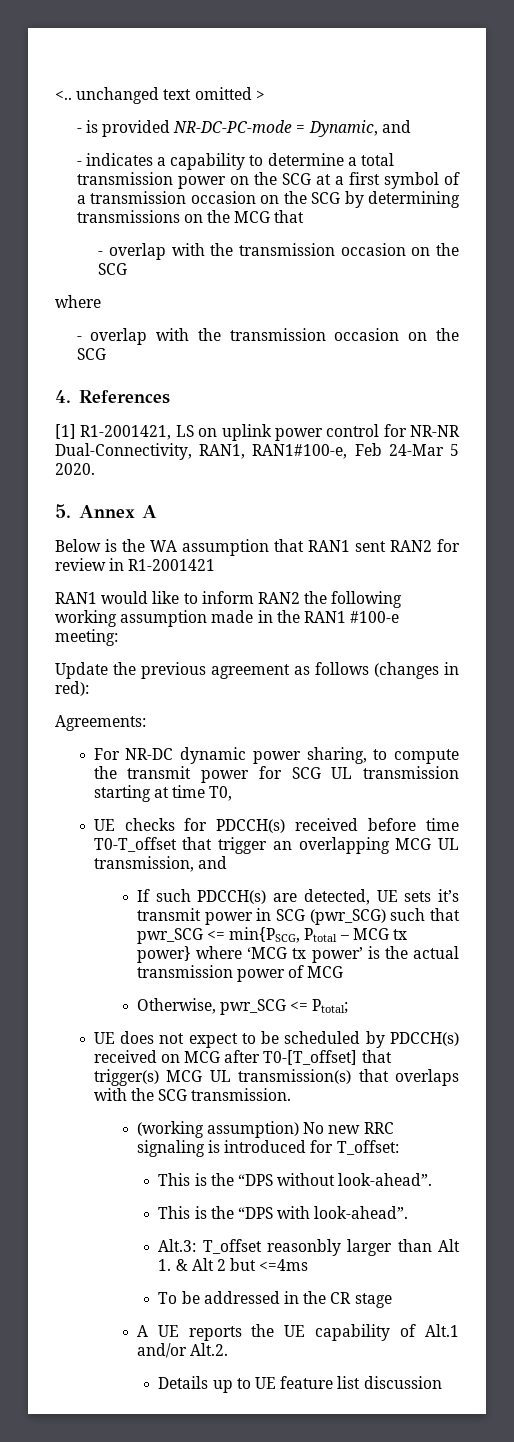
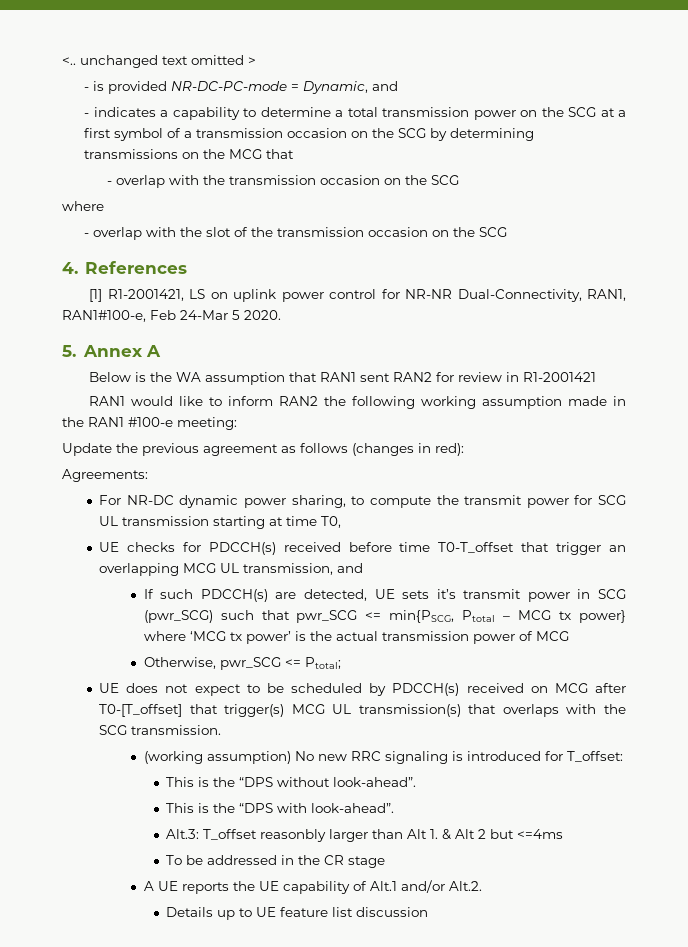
(221, 334) none -> [206,227,274,237] slot of the

